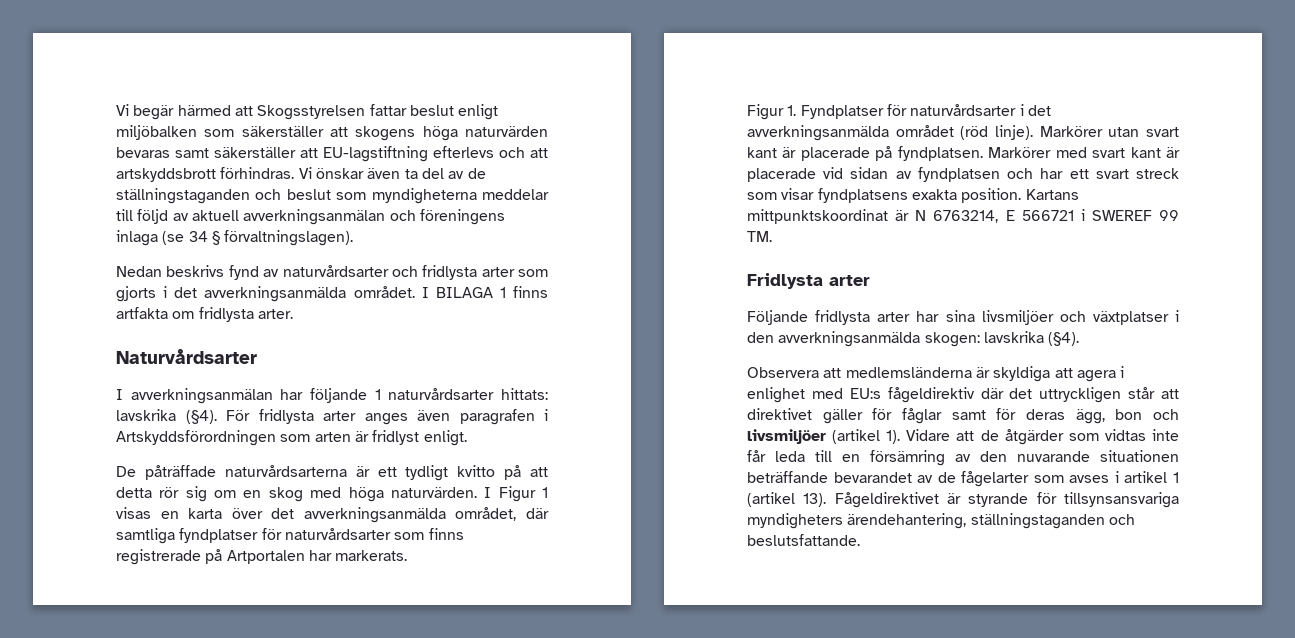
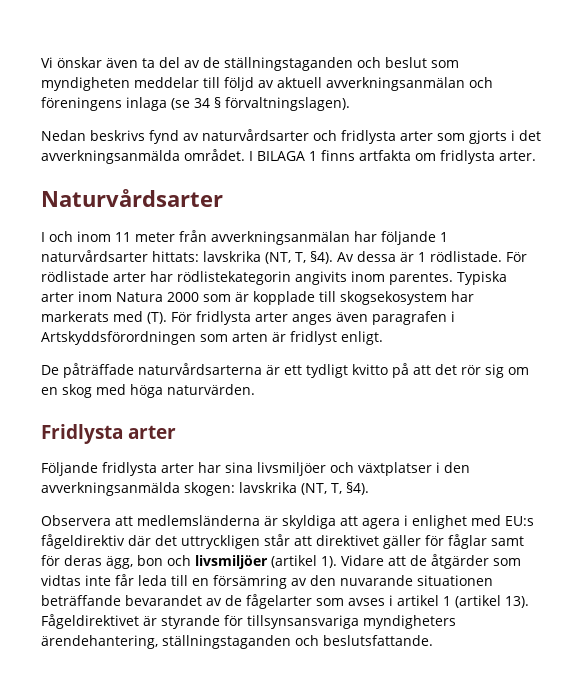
[116,104,499,120] [116,125,548,141] [116,146,548,162] [116,167,312,182] Vi begär härmed att Skogsstyrelsen fattar beslut enligt miljöbalken som säkerställer att skogens höga naturvärden bevaras samt säkerställer att EU-lagstiftning efterlevs och att artskyddsbrott förhindras. Vi -> [41,57,53,68] Vi
[371,188,477,204] myndigheterna -> [41,77,130,91] myndigheten
(123, 394) none -> [49,230,207,242] och inom 11 meter från
[185,410,217,424] (§4). -> [265,251,527,264] [41,271,507,285] [41,291,474,305] [41,311,167,324] (NT, T, §4). Av dessa är 1 rödlistade. För rödlistade arter har rödlistekategorin angivits inom parentes. Typiska arter inom Natura 2000 som är kopplade till skogsekosystem har markerats med (T).
[116,487,152,498] detta -> [435,364,457,375] det
[484,486,548,502] [116,507,549,523] [116,528,464,544] [116,549,408,565] [747,104,1051,120] [747,125,1179,141] [747,146,1180,161] [747,167,1179,182] [747,188,1079,203] [747,209,1179,224] [747,231,772,242] I Figur 1 visas en karta över det avverkningsanmälda området, där samtliga fyndplatser för naturvårdsarter som finns registrerade på Artportalen har markerats. // Figur 1. Fyndplatser för naturvårdsarter i det avverkningsanmälda området (röd linje). Markörer utan svart kant är placerade på fyndplatsen. Markörer med svart kant är placerade vid sidan av fyndplatsen och har ett svart streck som visar fyndplatsens exakta position. Kartans mittpunktskoordinat är N 6763214, E 566721 i SWEREF 99 TM. -> (255, 389) none
[1048,332,1080,346] (§4). -> [301,482,369,495] (NT, T, §4).

